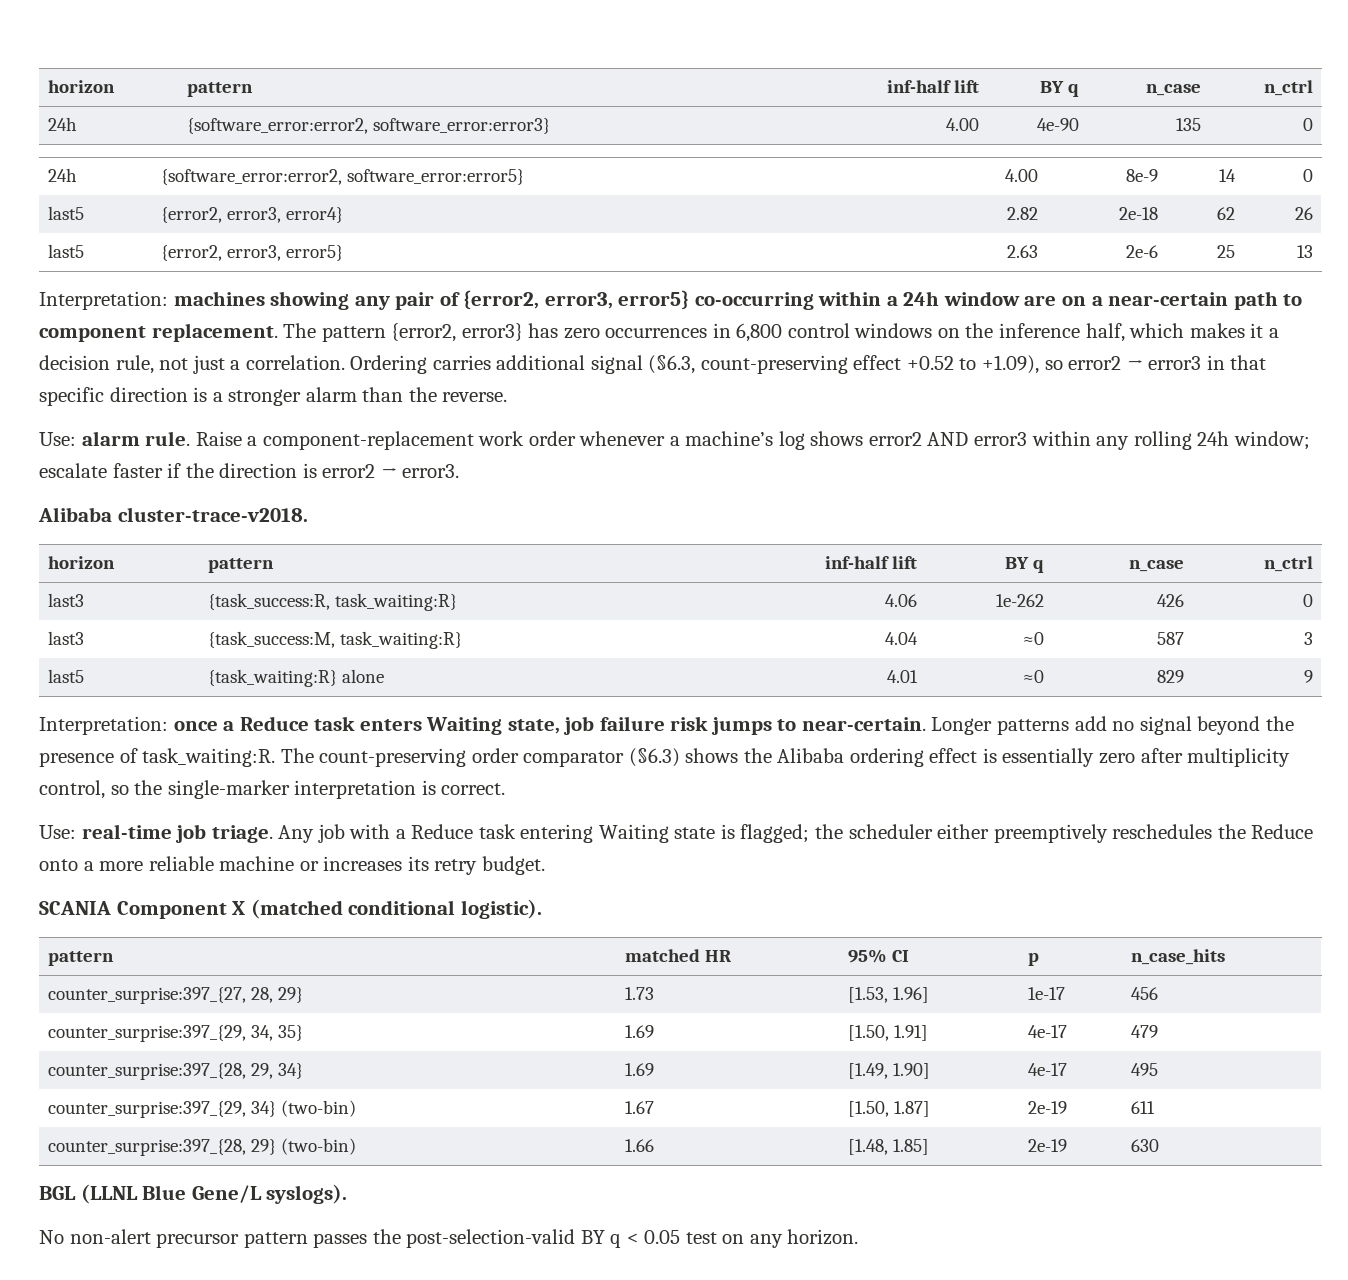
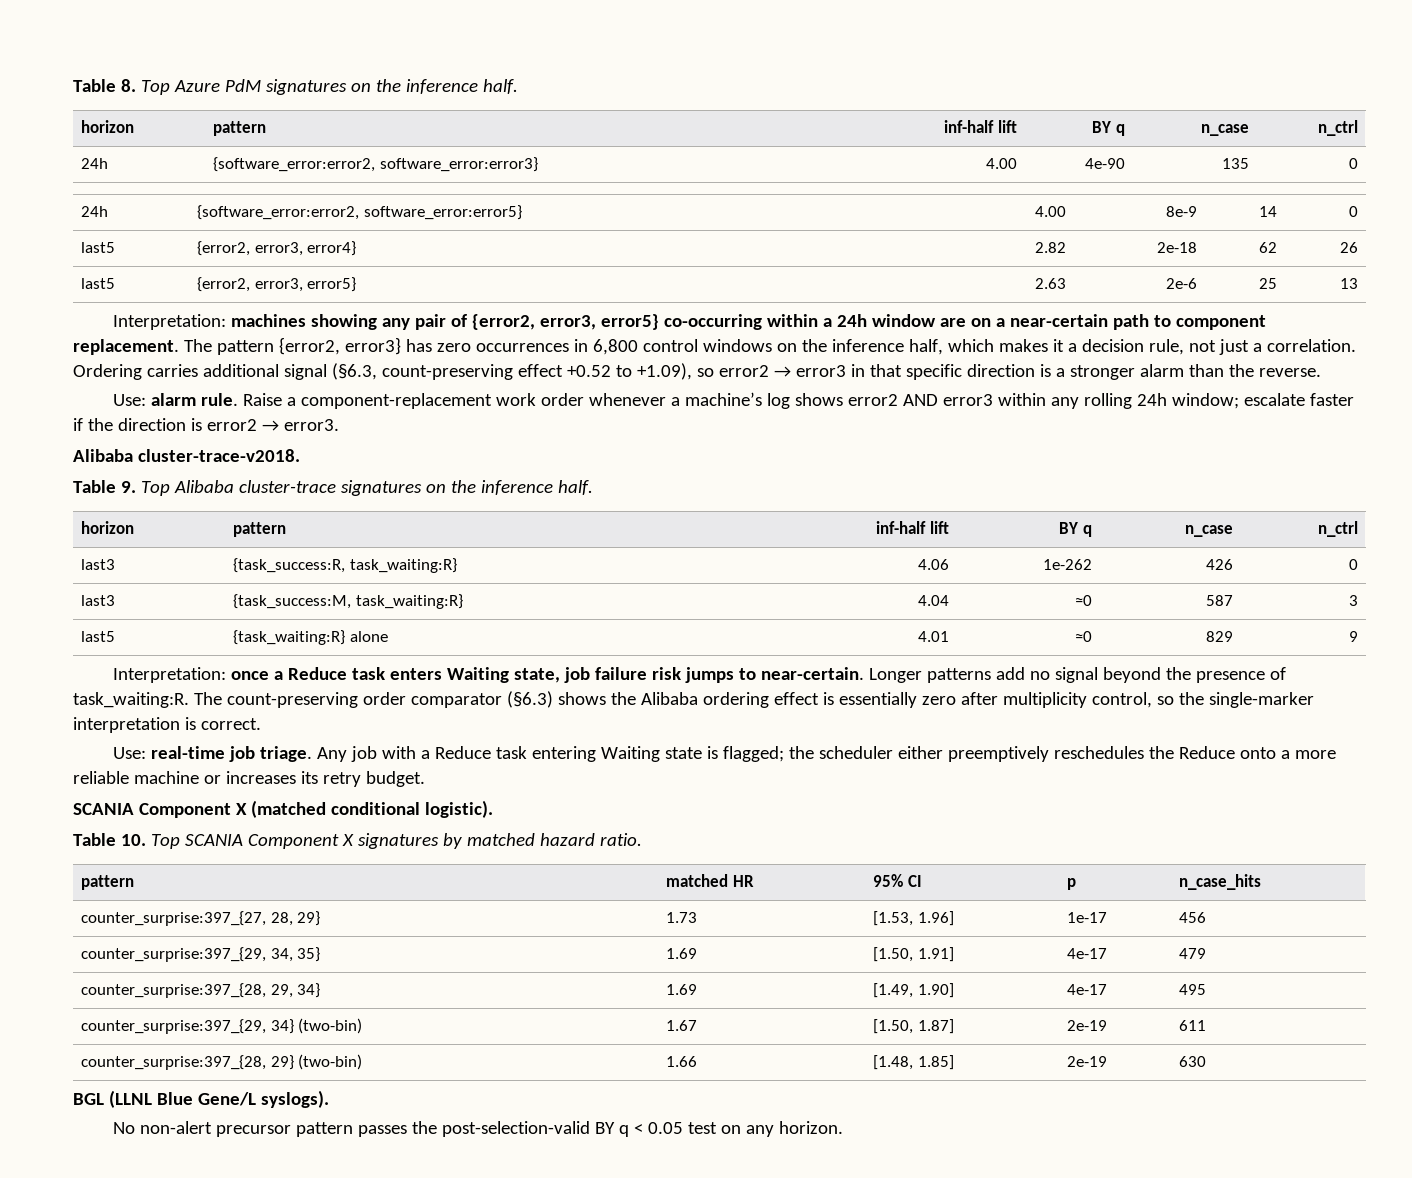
(48, 86) none -> [73,79,518,95] Table 8. Top Azure PdM signatures on the inference half. //
(308, 514) none -> [73,480,593,496] // Table 9. Top Alibaba cluster-trace signatures on the inference half.
(542, 909) none -> [73,833,642,849] // Table 10. Top SCANIA Component X signatures by matched hazard ratio.

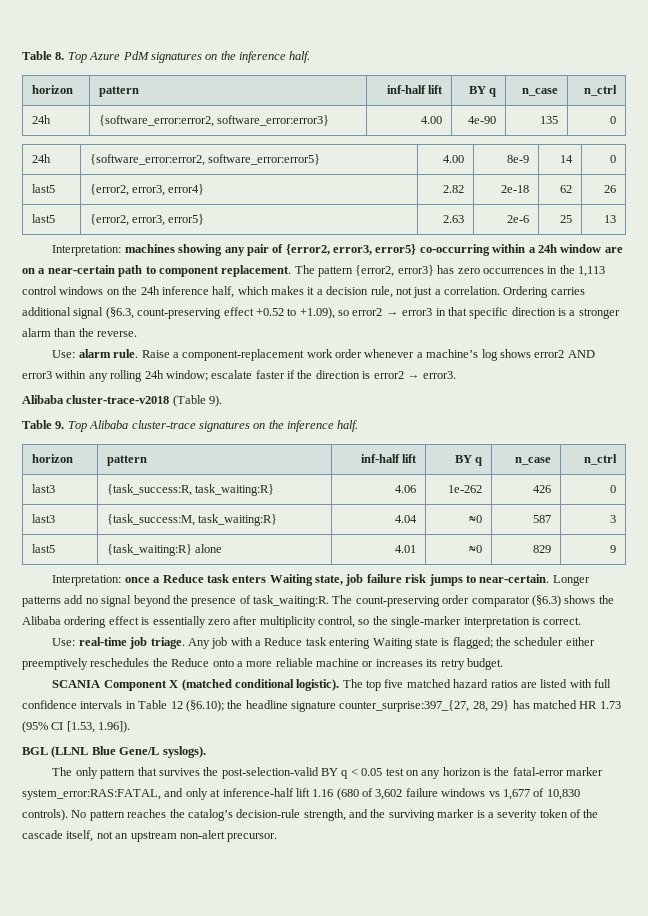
[592,339,638,355] 6,800 -> [559,265,605,277] the 1,113
(827, 345) none -> [140,286,160,295] 24h
[137,449,300,462] cluster-trace-v2018. -> [66,395,223,407] cluster-trace-v2018 (Table 9).
[73,833,642,849] [81,875,135,890] [666,874,754,887] [873,874,922,887] [1067,878,1077,890] [1179,874,1262,890] [81,911,321,926] [666,912,698,923] [873,911,954,926] [1067,912,1108,923] [1179,912,1207,923] [81,947,321,962] [666,948,698,959] [873,947,954,962] [1067,948,1108,959] [1179,948,1207,959] [81,983,321,998] [666,984,698,995] [873,983,954,998] [1067,984,1108,995] [1179,984,1207,995] [81,1018,363,1034] [666,1020,698,1031] [873,1019,954,1034] [1067,1020,1108,1031] [1179,1020,1207,1031] [81,1054,363,1070] [666,1056,698,1067] [873,1055,954,1070] [1067,1056,1108,1067] [1179,1056,1207,1067] // Table 10. Top SCANIA Component X signatures by matched hazard ratio. // pattern | matched HR | 95% CI | p | n_case_hits // counter_surprise:397_{27, 28, 29} | 1.73 | [1.53, 1.96] | 1e-17 | 456 // counter_surprise:397_{29, 34, 35} | 1.69 | [1.50, 1.91] | 4e-17 | 479 // counter_surprise:397_{28, 29, 34} | 1.69 | [1.49, 1.90] | 4e-17 | 495 // counter_surprise:397_{29, 34} (two-bin) | 1.67 | [1.50, 1.87] | 2e-19 | 611 // counter_surprise:397_{28, 29} (two-bin) | 1.66 | [1.48, 1.85] | 2e-19 | 630 -> [342,679,611,691] [22,700,621,712] [22,721,131,733] The top five matched hazard ratios are listed with full confidence intervals in Table 12 (§6.10); the headline signature counter_surprise:397_{27, 28, 29} has matched HR 1.73 (95% CI [1.53, 1.96]).
[113,1121,408,1137] No non-alert precursor pattern passes -> [52,767,200,779] The only pattern that survives
[779,1121,844,1134] horizon. -> [442,767,604,776] [22,788,580,800] [22,809,599,821] [22,830,278,842] horizon is the fatal-error marker system_error:RAS:FATAL, and only at inference-half lift 1.16 (680 of 3,602 failure windows vs 1,677 of 10,830 controls). No pattern reaches the catalog’s decision-rule strength, and the surviving marker is a severity token of the cascade itself, not an upstream non-alert precursor.

